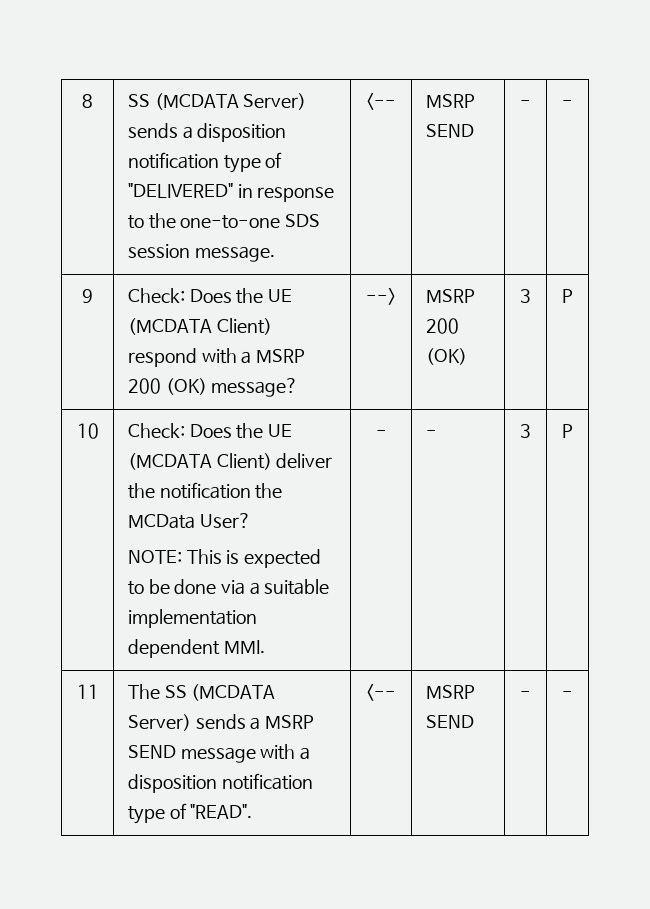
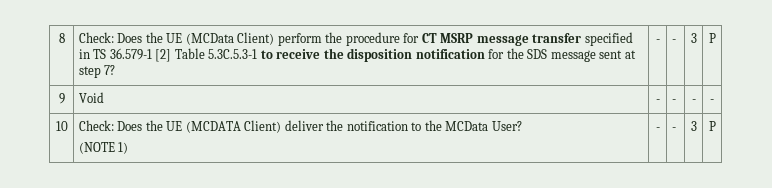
[127,93,307,110] [127,123,287,142] [127,152,283,173] [127,183,335,202] [127,213,320,229] [127,244,275,262] [366,93,396,110] [425,94,475,108] [425,124,474,138] [520,100,531,107] [562,100,573,107] [82,289,93,303] [127,288,292,304] [127,318,272,335] [127,348,305,367] [127,378,299,397] [366,288,396,305] [425,289,475,303] [425,318,459,334] [425,348,467,365] [520,289,531,303] [562,289,573,303] SS (MCDATA Server) sends a disposition notification type of "DELIVERED" in response to the one-to-one SDS session message. | <-- | MSRP SEND | - | - // 9 | Check: Does the UE (MCDATA Client) respond with a MSRP 200 (OK) message? | --> | MSRP 200 (OK) | 3 | P -> [78,32,633,46] [78,48,636,62] [78,65,116,78] [655,39,660,43] [671,39,676,43] [690,33,697,43] [708,33,716,43] [58,93,65,104] [78,92,104,103] [655,99,660,103] [671,99,676,103] [691,99,696,103] [710,99,714,103] Check: Does the UE (MCData Client) perform the procedure for CT MSRP message transfer specified in TS 36.579-1 [2] Table 5.3C.5.3-1 to receive the disposition notification for the SDS message sent at step 7? | - | - | 3 | P // 9 | Void | - | - | - | -
(251, 490) none -> [411,122,422,131] to
[127,549,321,568] [127,579,330,595] [127,609,257,628] [127,639,265,658] [375,430,387,437] [425,430,437,437] [520,424,531,438] [562,424,573,438] [76,684,99,699] [127,684,276,701] [127,714,314,731] [127,744,310,763] [127,773,313,793] [127,803,253,824] [366,684,396,701] [425,685,475,699] [425,715,474,729] [520,691,531,698] [562,691,573,698] NOTE: This is expected to be done via a suitable implementation dependent MMI. | - | - | 3 | P // 11 | The SS (MCDATA Server) sends a MSRP SEND message with a disposition notification type of "READ". | <-- | MSRP SEND | - | - -> [78,142,129,154] [655,127,660,131] [671,127,676,131] [690,121,697,131] [708,121,716,131] (NOTE 1) | - | - | 3 | P

